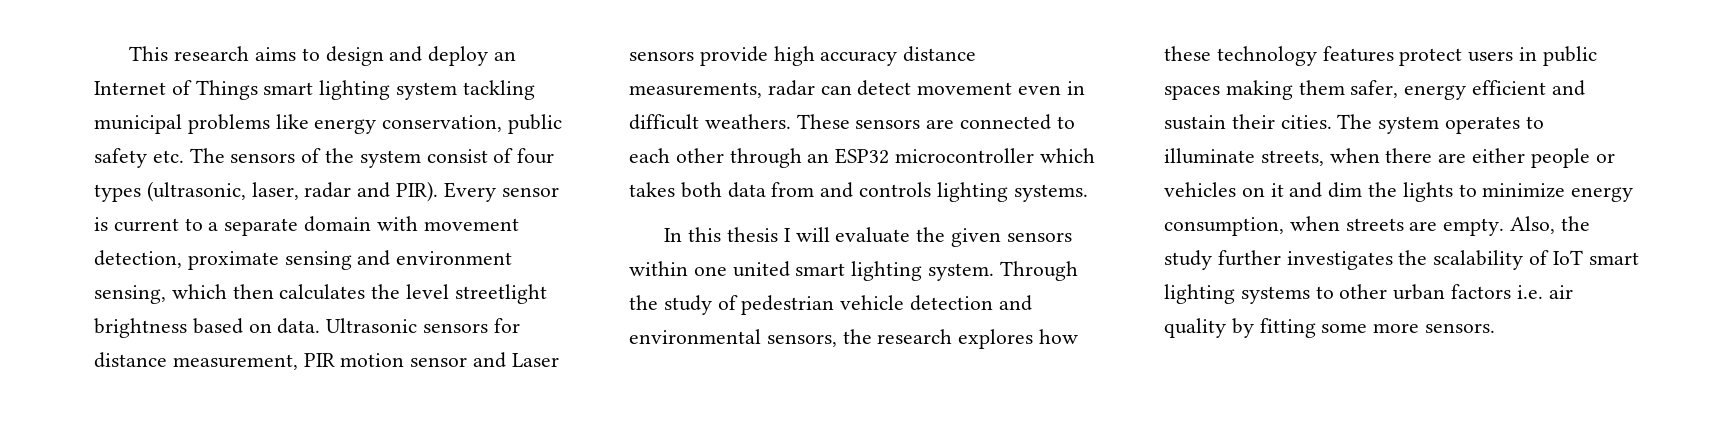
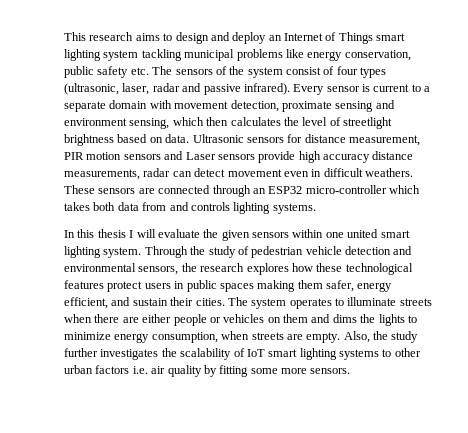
[396,181,439,202] PIR). -> [203,83,290,95] passive infrared).
(450, 291) none -> [329,117,341,126] of
[410,357,468,367] sensor -> [123,154,161,160] sensors
[1056,116,1075,129] [629,148,724,163] to each other -> (211, 189) none
[895,148,1035,163] microcontroller -> [305,185,387,194] micro-controller
[1216,46,1317,66] technology -> [345,263,413,275] technological
[1472,80,1547,95] efficient -> [64,297,108,309] efficient,
[1260,150,1324,166] streets, -> [399,298,432,306] streets
[1270,182,1363,198] it and dim -> [283,314,357,323] them and dims

